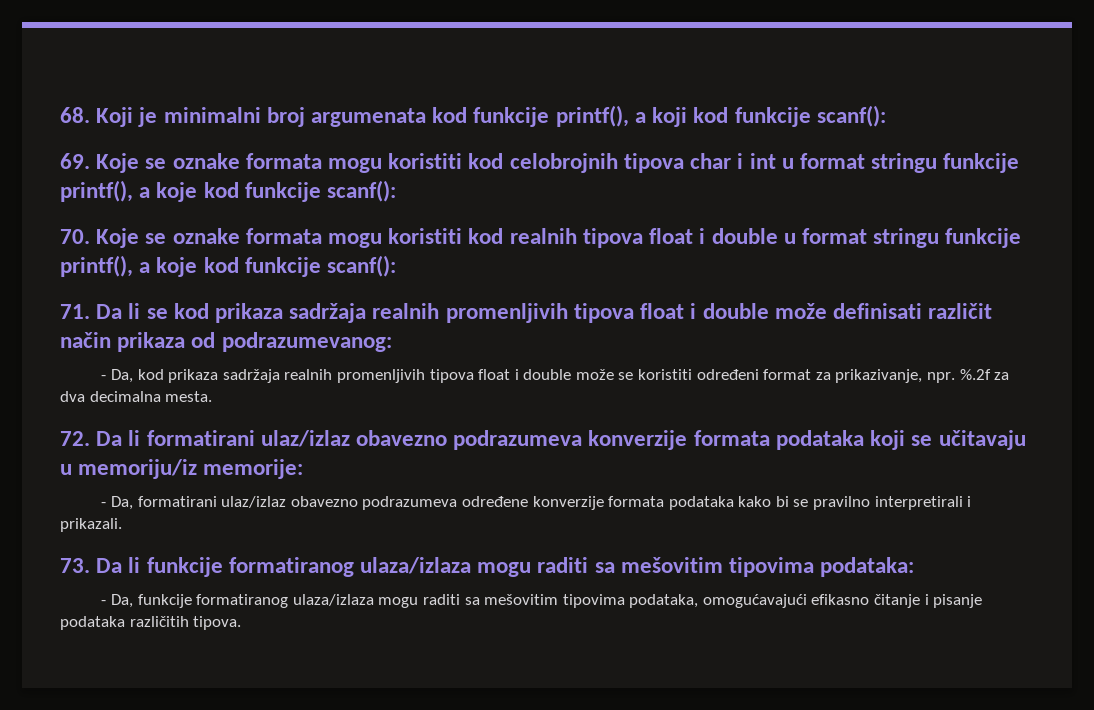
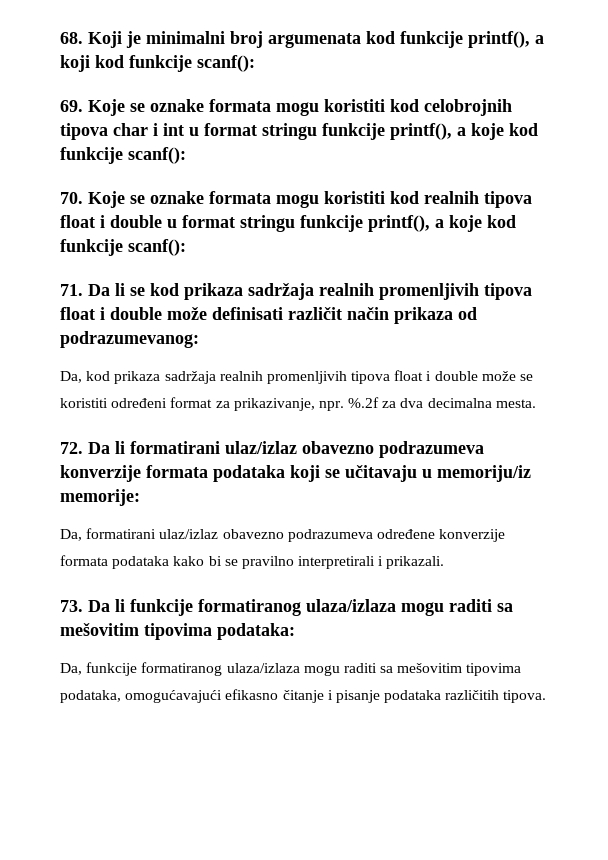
[101,375,107,380] - -> (199, 339) none
[101,502,107,507] - -> (140, 497) none
[101,600,107,605] - -> (295, 631) none

